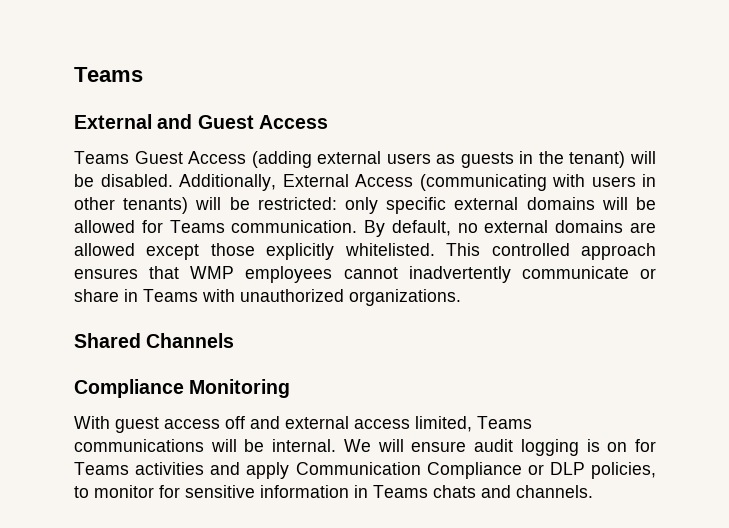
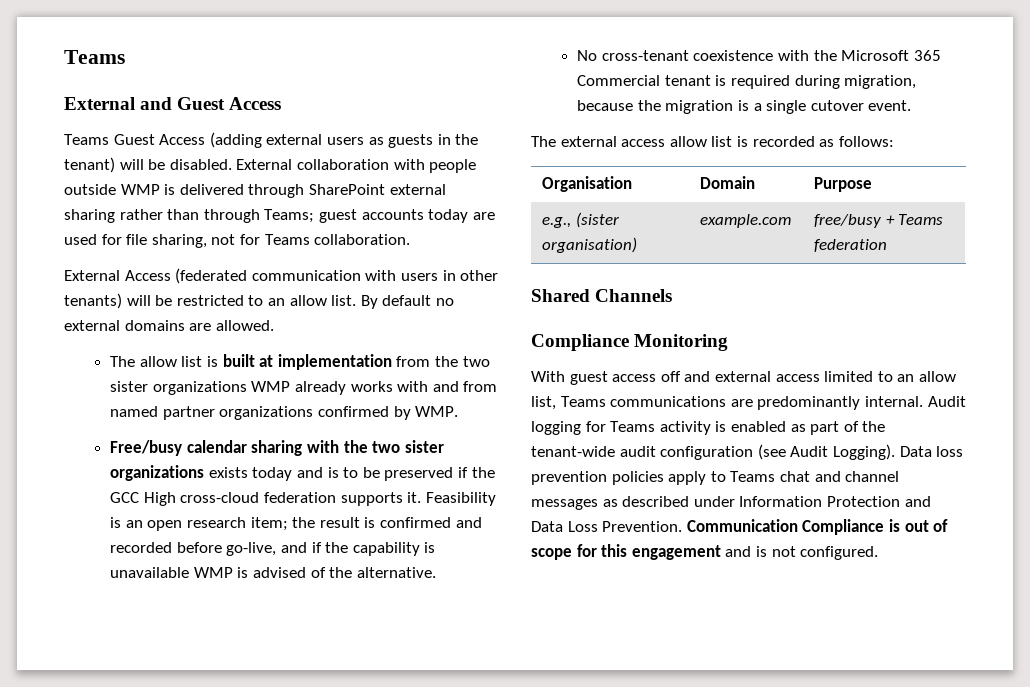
[179,174,547,191] Additionally, External Access (communicating -> [236,159,477,173] [64,184,446,198] [64,209,495,223] [64,234,411,248] [64,268,361,284] External collaboration with people outside WMP is delivered through SharePoint external sharing rather than through Teams; guest accounts today are used for file sharing, not for Teams collaboration. // External Access (federated communication
[257,197,656,214] [74,220,656,237] [74,243,656,260] [74,266,656,283] [74,289,461,306] restricted: only specific external domains will be allowed for Teams communication. By default, no external domains are allowed except those explicitly whitelisted. This controlled approach ensures that WMP employees cannot inadvertently communicate or share in Teams with unauthorized organizations. -> [176,295,454,309] [64,320,274,331] [110,354,490,370] [110,381,498,395] [110,406,459,420] [110,440,444,456] [110,465,495,481] [110,492,496,506] [110,517,482,531] [110,542,436,556] [110,567,436,578] [577,50,941,61] [577,75,917,89] [577,100,912,114] [531,136,894,147] [542,176,633,192] [700,176,756,189] [814,177,873,192] [542,212,619,228] [542,237,638,253] [700,214,792,228] [814,214,944,228] [814,239,888,252] restricted to an allow list. By default no external domains are allowed. // The allow list is built at implementation from the two sister organizations WMP already works with and from named partner organizations confirmed by WMP. // Free/busy calendar sharing with the two sister organizations exists today and is to be preserved if the GCC High cross-cloud federation supports it. Feasibility is an open research item; the result is confirmed and recorded before go-live, and if the capability is unavailable WMP is advised of the alternative. // No cross-tenant coexistence with the Microsoft 365 Commercial tenant is required during migration, because the migration is a single cutover event. // The external access allow list is recorded as follows: // Organisation | Domain | Purpose // e.g., (sister organisation) | example.com | free/busy + Teams federation
[415,416,532,432] [74,439,657,456] [74,462,656,479] [74,485,593,498] limited, Teams communications will be internal. We will ensure audit logging is on for Teams activities and apply Communication Compliance or DLP policies, to monitor for sensitive information in Teams chats and channels. -> [824,371,956,382] [531,396,966,410] [531,421,886,435] [531,444,964,460] [531,471,900,485] [531,496,931,510] [531,519,949,535] [531,544,879,560] limited to an allow list, Teams communications are predominantly internal. Audit logging for Teams activity is enabled as part of the tenant-wide audit configuration (see Audit Logging). Data loss prevention policies apply to Teams chat and channel messages as described under Information Protection and Data Loss Prevention. Communication Compliance is out of scope for this engagement and is not configured.

